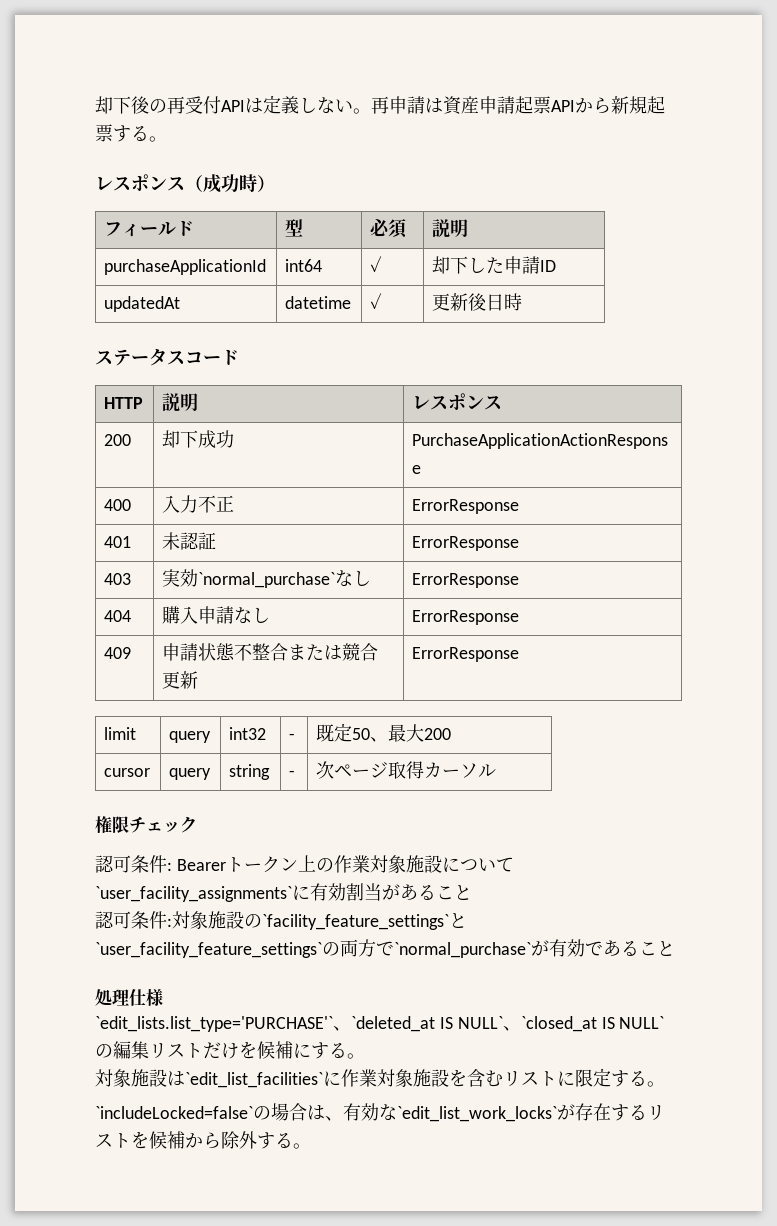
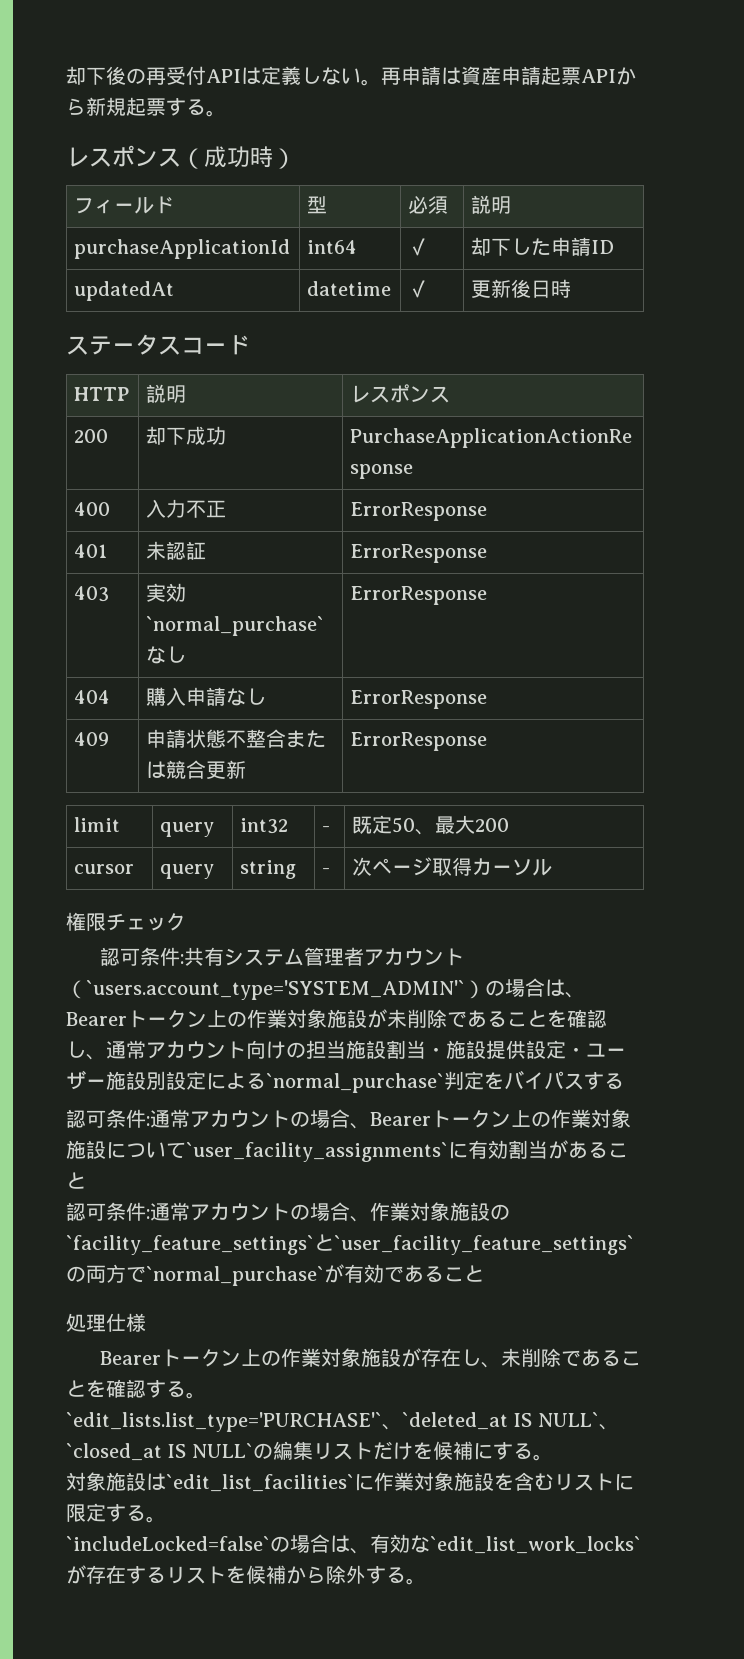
(172, 866) none -> [183,947,464,966] [66,978,585,1000] [66,1009,607,1028] [66,1040,626,1060] [66,1070,624,1093] [66,1109,370,1129] 共有システム管理者アカウント（`users.account_type='SYSTEM_ADMIN'`）の場合は、Bearerトークン上の作業対象施設が未削除であることを確認し、通常アカウント向けの担当施設割当・施設提供設定・ユーザー施設別設定による`normal_purchase`判定をバイパスする // 認可条件:通常アカウントの場合、
(172, 922) none -> [150,1202,410,1222] 通常アカウントの場合、作業
(163, 997) none -> [99,1348,641,1368] [66,1379,206,1399] // Bearerトークン上の作業対象施設が存在し、未削除であることを確認する。

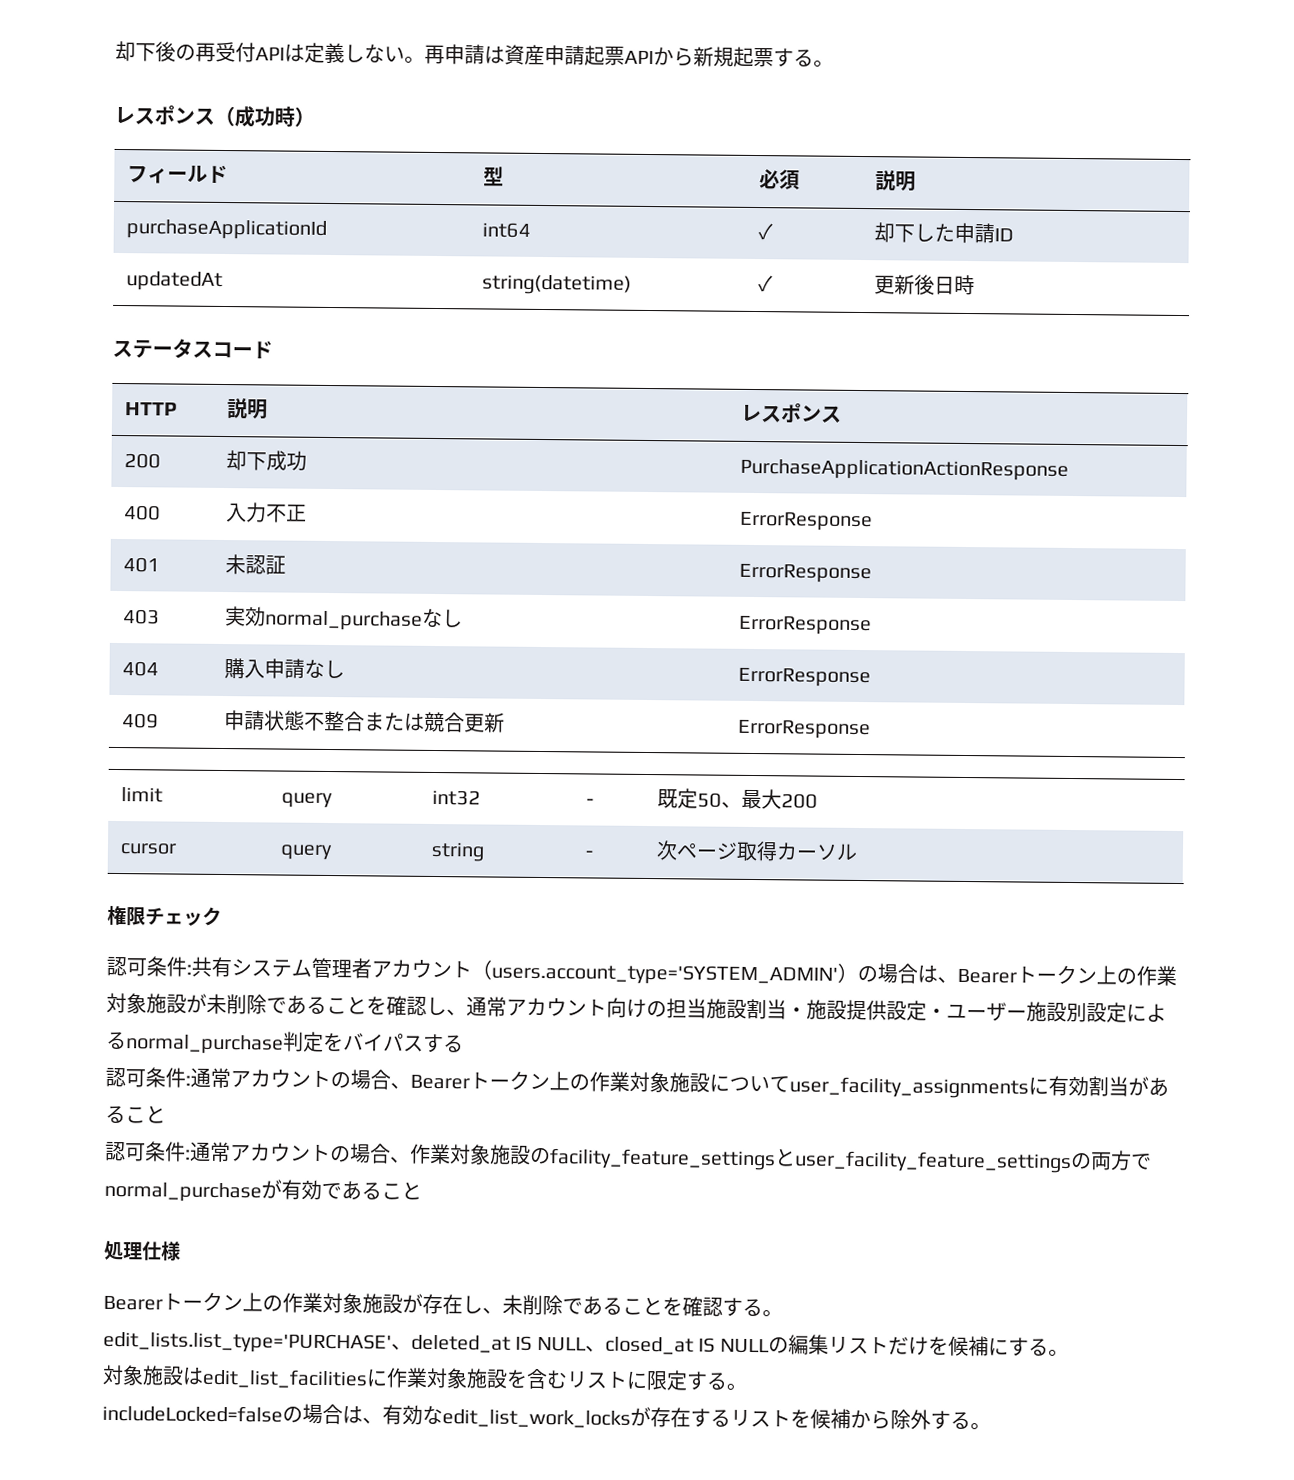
[307,281,392,296] datetime -> [482,274,633,295] string(datetime)
[146,616,325,636] `normal_purchase` -> [265,610,424,631] normal_purchase
[86,980,465,1000] `users.account_type='SYSTEM_ADMIN'` -> [491,963,838,986] users.account_type='SYSTEM_ADMIN'
[266,1073,444,1093] `normal_purchase` -> [126,1034,284,1055] normal_purchase
[186,1142,448,1162] `user_facility_assignments` -> [789,1076,1029,1099] user_facility_assignments
[66,1234,634,1255] `facility_feature_settings`と`user_facility_feature_settings` -> [549,1148,1072,1174] facility_feature_settingsとuser_facility_feature_settings
[146,1266,324,1286] `normal_purchase` -> [104,1181,262,1203] normal_purchase
[66,1412,619,1432] [66,1443,253,1461] `edit_lists.list_type='PURCHASE'`、`deleted_at IS NULL`、`closed_at IS NULL` -> [103,1331,769,1355] edit_lists.list_type='PURCHASE'、deleted_at IS NULL、closed_at IS NULL
[166,1474,354,1492] `edit_list_facilities` -> [202,1368,368,1389] edit_list_facilities
[66,1536,270,1551] `includeLocked=false` -> [102,1404,283,1423] includeLocked=false
[430,1536,641,1554] `edit_list_work_locks` -> [442,1409,631,1428] edit_list_work_locks

